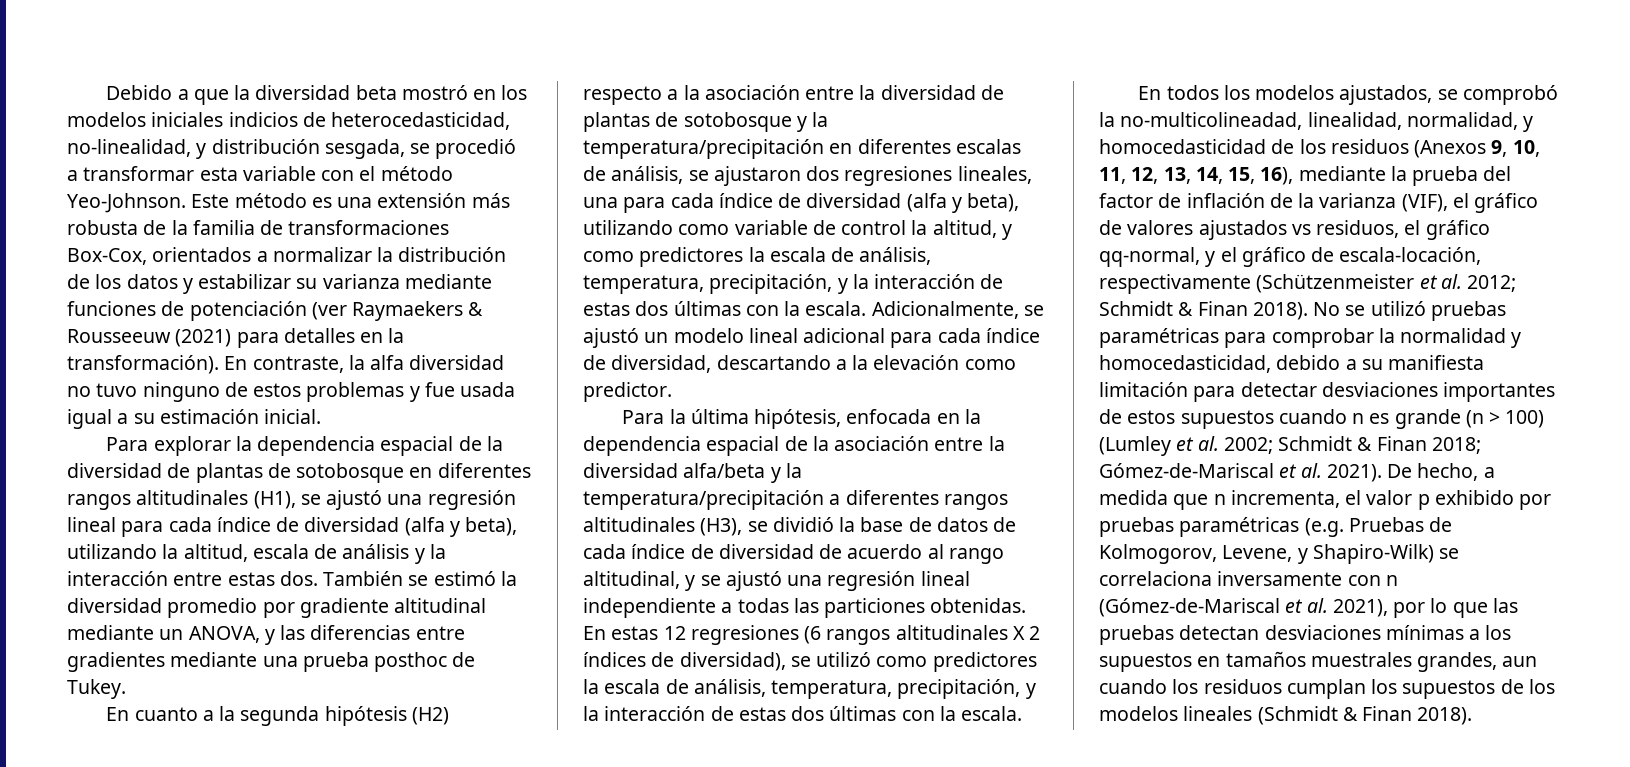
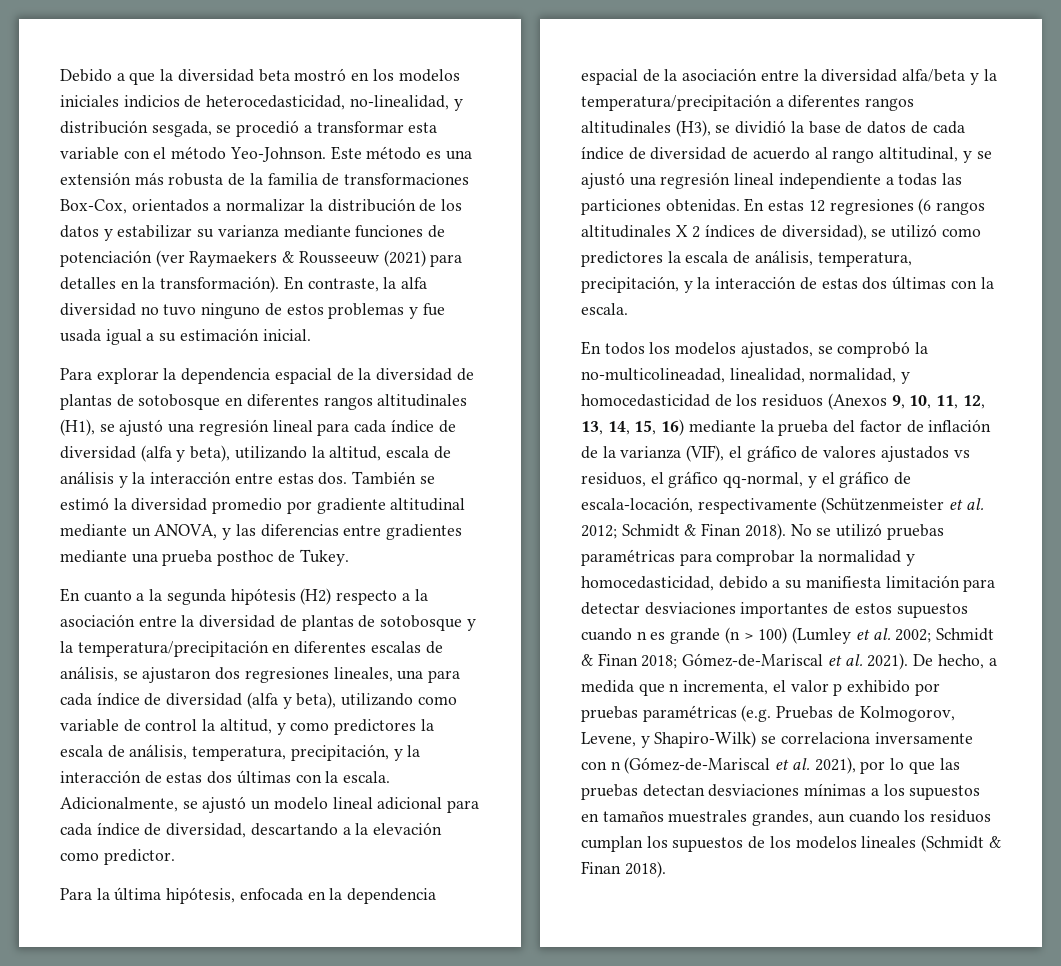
[1260,167,1294,185] 16), -> [661,419,685,436] 16)

